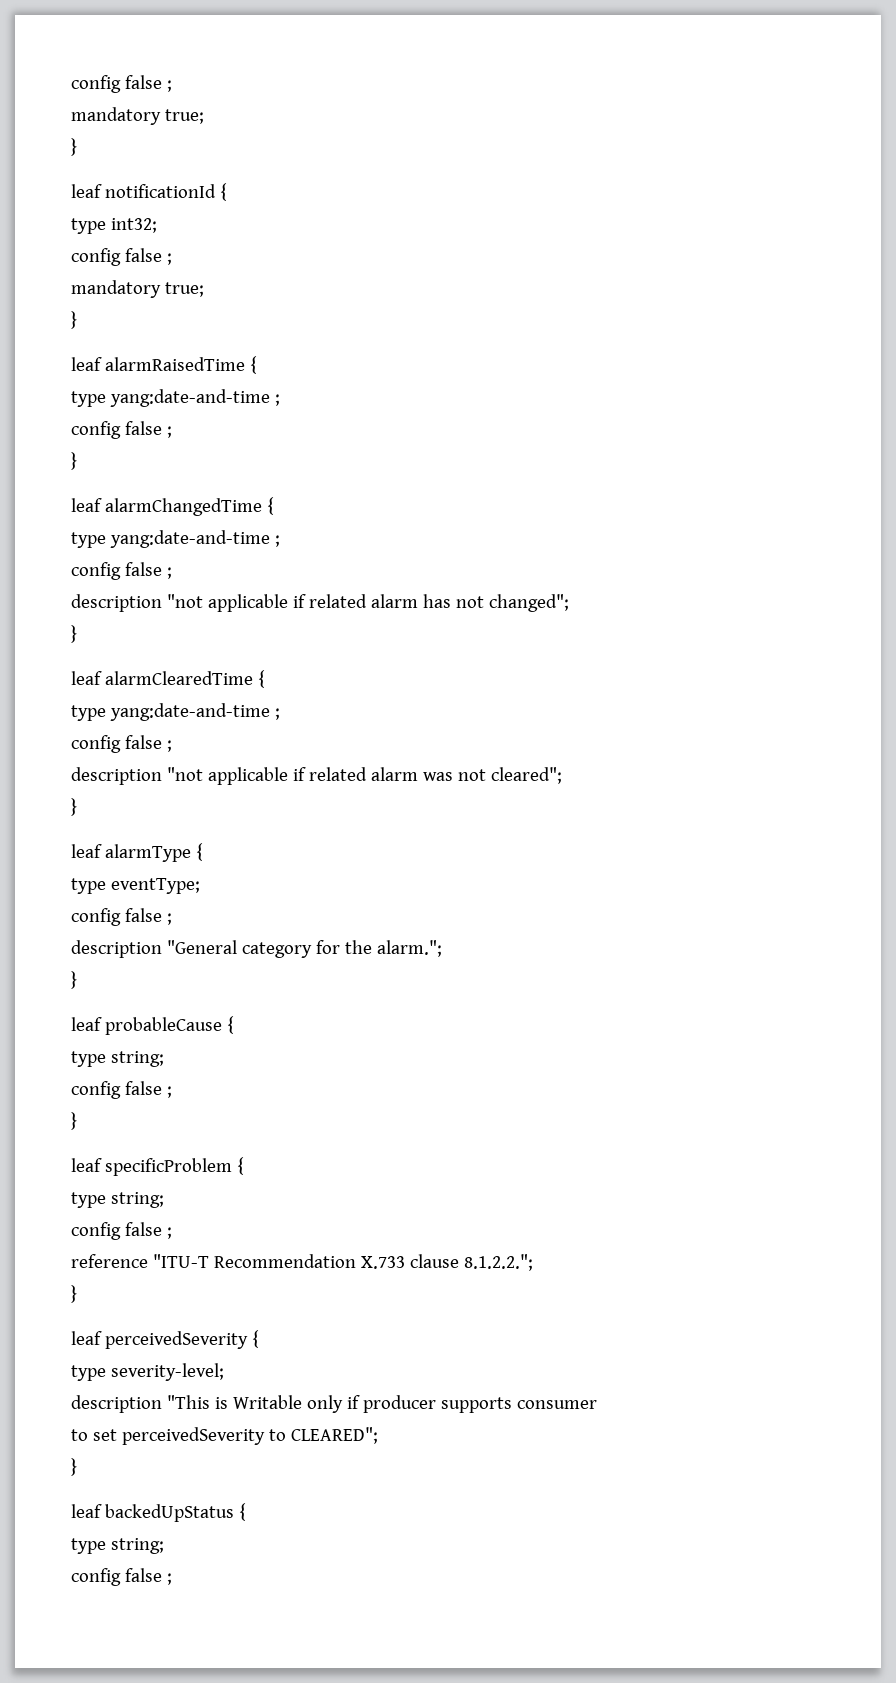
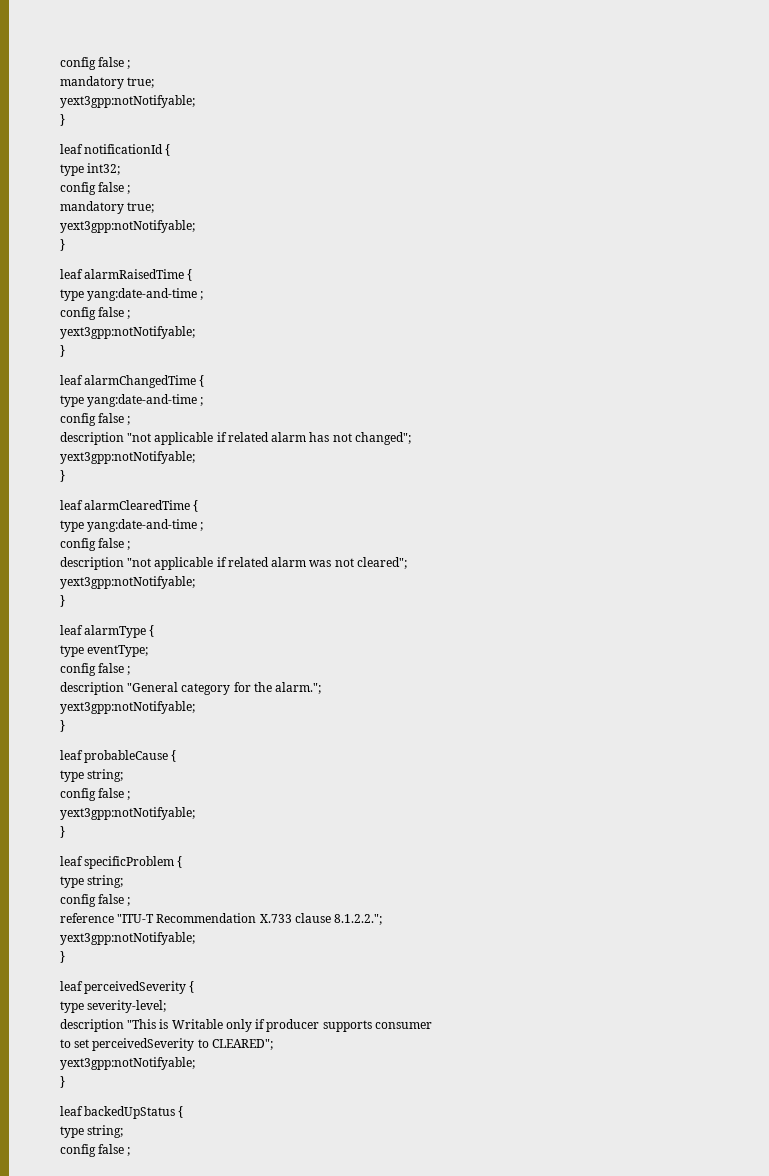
[71,75,172,93] [71,107,204,125] config false ; // mandatory true; -> [60,57,131,70] [60,76,155,89] [60,95,195,108] config false ; // mandatory true; // yext3gpp:notNotifyable;
(204, 289) none -> [60,220,195,233] // yext3gpp:notNotifyable;
(172, 432) none -> [60,326,195,339] // yext3gpp:notNotifyable;
(569, 603) none -> [60,451,195,464] // yext3gpp:notNotifyable;
(562, 775) none -> [60,576,195,589] // yext3gpp:notNotifyable;
(442, 948) none -> [60,701,195,714] // yext3gpp:notNotifyable;
(172, 1092) none -> [60,807,195,820] // yext3gpp:notNotifyable;
(533, 1262) none -> [60,932,195,945] // yext3gpp:notNotifyable;
(378, 1435) none -> [60,1057,195,1070] // yext3gpp:notNotifyable;

